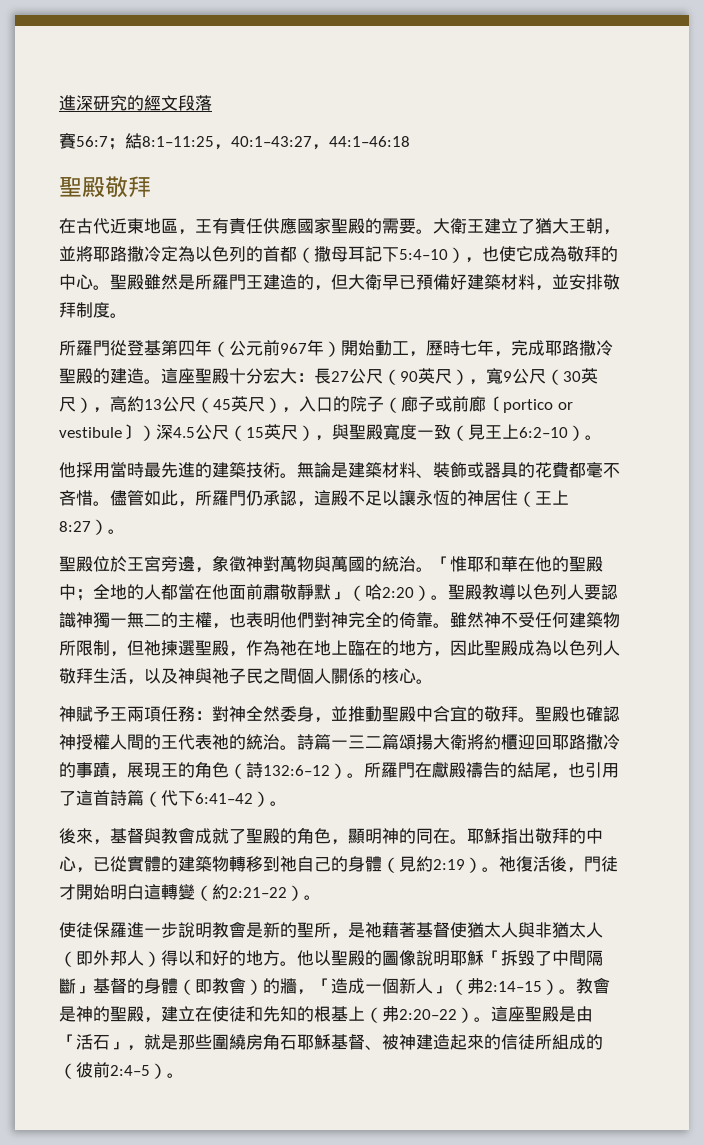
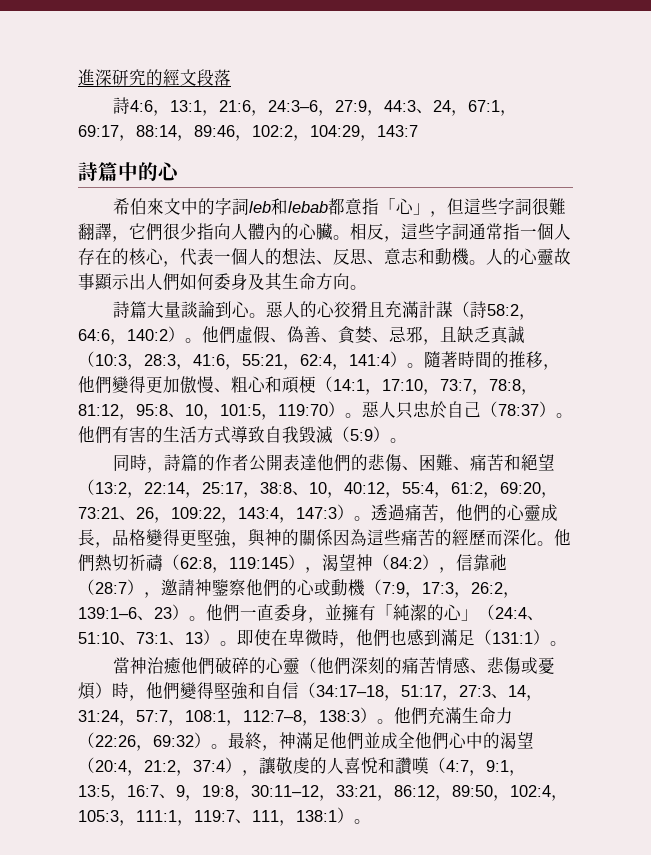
[59,132,410,150] [59,176,151,198] [59,218,620,235] [59,246,618,263] [59,274,620,291] [59,302,127,318] [59,339,613,357] [59,367,598,385] [59,396,573,413] [59,424,602,441] [59,461,620,478] [59,489,569,507] [59,519,125,535] [59,555,603,573] [59,584,618,601] [59,612,620,629] [59,640,620,657] [59,668,433,685] [59,706,620,723] [59,734,620,750] [59,761,619,779] [59,789,287,807] [59,827,603,845] [59,856,618,873] [59,883,321,901] [59,921,603,939] [59,950,603,967] [59,977,610,995] [59,1005,593,1023] [59,1033,603,1051] [59,1062,150,1079] 賽56:7；結8:1–11:25，40:1–43:27，44:1–46:18 // 聖殿敬拜 // 在古代近東地區，王有責任供應國家聖殿的需要。大衛王建立了猶大王朝，並將耶路撒冷定為以色列的首都（撒母耳記下5:4–10），也使它成為敬拜的中心。聖殿雖然是所羅門王建造的，但大衛早已預備好建築材料，並安排敬拜制度。 // 所羅門從登基第四年（公元前967年）開始動工，歷時七年，完成耶路撒冷聖殿的建造。這座聖殿十分宏大：長27公尺（90英尺），寬9公尺（30英尺），高約13公尺（45英尺），入口的院子（廊子或前廊〔portico or vestibule〕）深4.5公尺（15英尺），與聖殿寬度一致（見王上6:2–10）。 // 他採用當時最先進的建築技術。無論是建築材料、裝飾或器具的花費都毫不吝惜。儘管如此，所羅門仍承認，這殿不足以讓永恆的神居住（王上8:27）。 // 聖殿位於王宮旁邊，象徵神對萬物與萬國的統治。「惟耶和華在他的聖殿中；全地的人都當在他面前肅敬靜默」（哈2:20）。聖殿教導以色列人要認識神獨一無二的主權，也表明他們對神完全的倚靠。雖然神不受任何建築物所限制，但祂揀選聖殿，作為祂在地上臨在的地方，因此聖殿成為以色列人敬拜生活，以及神與祂子民之間個人關係的核心。 // 神賦予王兩項任務：對神全然委身，並推動聖殿中合宜的敬拜。聖殿也確認神授權人間的王代表祂的統治。詩篇一三二篇頌揚大衛將約櫃迎回耶路撒冷的事蹟，展現王的角色（詩132:6–12）。所羅門在獻殿禱告的結尾，也引用了這首詩篇（代下6:41–42）。 // 後來，基督與教會成就了聖殿的角色，顯明神的同在。耶穌指出敬拜的中心，已從實體的建築物轉移到祂自己的身體（見約2:19）。祂復活後，門徒才開始明白這轉變（約2:21–22）。 // 使徒保羅進一步說明教會是新的聖所，是祂藉著基督使猶太人與非猶太人（即外邦人）得以和好的地方。他以聖殿的圖像說明耶穌「拆毀了中間隔斷」基督的身體（即教會）的牆，「造成一個新人」（弗2:14–15）。教會是神的聖殿，建立在使徒和先知的根基上（弗2:20–22）。這座聖殿是由「活石」，就是那些圍繞房角石耶穌基督、被神建造起來的信徒所組成的（彼前2:4–5 -> [113,97,518,116] [78,125,418,141] [78,162,180,181] [113,198,567,217] [78,223,571,242] [78,248,571,267] [78,273,367,291] [113,301,537,320] [78,326,525,345] [78,351,560,370] [78,376,538,395] [78,401,573,420] [78,426,407,444] [113,453,556,473] [78,479,558,498] [78,504,558,523] [78,529,571,548] [78,553,507,573] [78,579,520,598] [78,604,544,623] [78,629,567,648] [113,657,556,675] [78,682,543,701] [78,707,513,726] [78,731,534,751] [78,757,526,776] [78,785,568,801] [78,810,337,826] 詩4:6，13:1，21:6，24:3–6，27:9，44:3、24，67:1，69:17，88:14，89:46，102:2，104:29，143:7 // 詩篇中的心 // 希伯來文中的字詞leb和lebab都意指「心」，但這些字詞很難翻譯，它們很少指向人體內的心臟。相反，這些字詞通常指一個人存在的核心，代表一個人的想法、反思、意志和動機。人的心靈故事顯示出人們如何委身及其生命方向。 // 詩篇大量談論到心。惡人的心狡猾且充滿計謀（詩58:2，64:6，140:2）。他們虛假、偽善、貪婪、忌邪，且缺乏真誠（10:3，28:3，41:6，55:21，62:4，141:4）。隨著時間的推移，他們變得更加傲慢、粗心和頑梗（14:1，17:10，73:7，78:8，81:12，95:8、10，101:5，119:70）。惡人只忠於自己（78:37）。他們有害的生活方式導致自我毀滅（5:9）。 // 同時，詩篇的作者公開表達他們的悲傷、困難、痛苦和絕望（13:2，22:14，25:17，38:8、10，40:12，55:4，61:2，69:20，73:21、26，109:22，143:4，147:3）。透過痛苦，他們的心靈成長，品格變得更堅強，與神的關係因為這些痛苦的經歷而深化。他們熱切祈禱（62:8，119:145），渴望神（84:2），信靠祂（28:7），邀請神鑒察他們的心或動機（7:9，17:3，26:2，139:1–6、23）。他們一直委身，並擁有「純潔的心」（24:4、51:10、73:1、13）。即使在卑微時，他們也感到滿足（131:1）。 // 當神治癒他們破碎的心靈（他們深刻的痛苦情感、悲傷或憂煩）時，他們變得堅強和自信（34:17–18，51:17，27:3、14，31:24，57:7，108:1，112:7–8，138:3）。他們充滿生命力（22:26，69:32）。最終，神滿足他們並成全他們心中的渴望（20:4，21:2，37:4），讓敬虔的人喜悅和讚嘆（4:7，9:1，13:5，16:7、9，19:8，30:11–12，33:21，86:12，89:50，102:4，105:3，111:1，119:7、111，138:1

